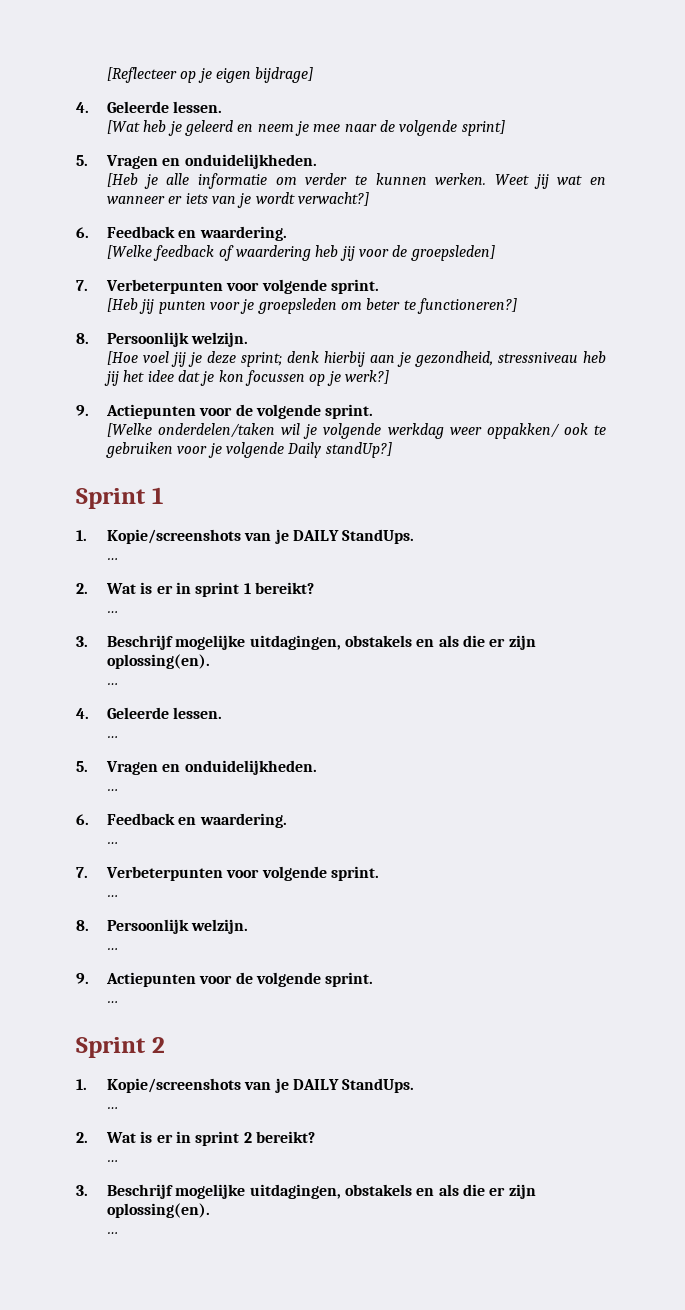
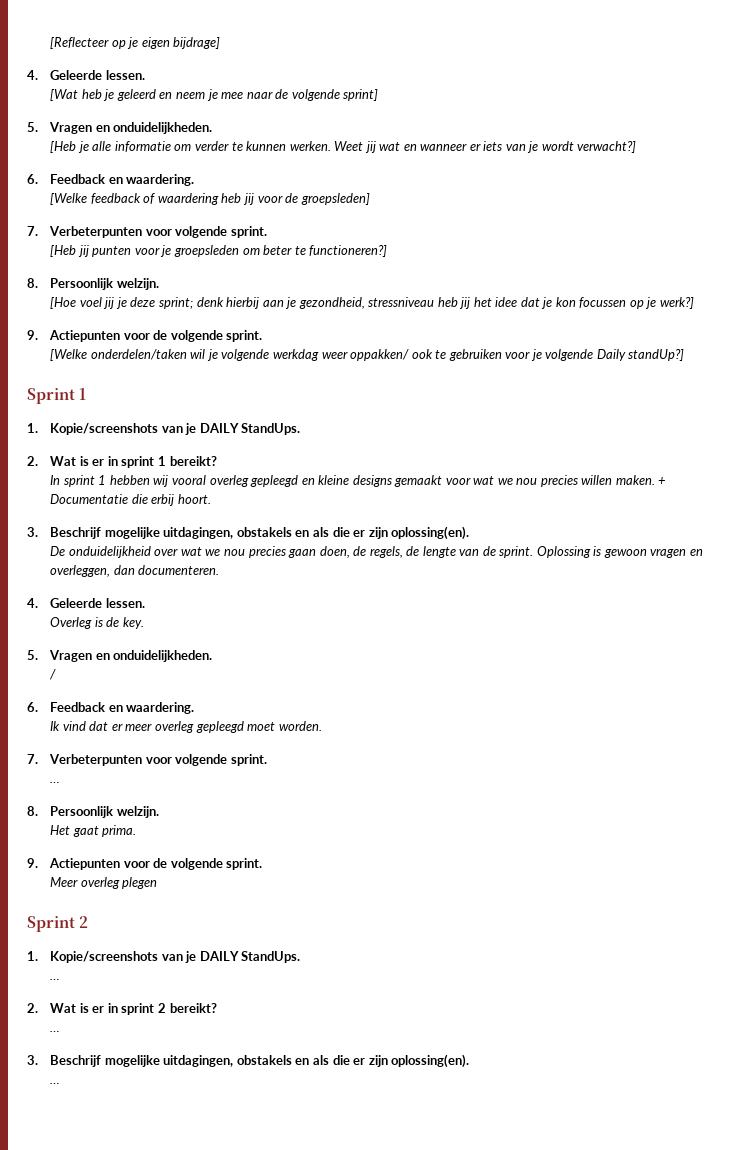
[107,558,120,560] // … -> (301, 429) none
[107,611,120,613] … -> [50,475,667,487] [50,494,211,506] In sprint 1 hebben wij vooral overleg gepleegd en kleine designs gemaakt voor wat we nou precies willen maken. + Documentatie die erbij hoort.
[107,683,120,685] [76,707,223,719] [107,736,120,738] [76,760,317,775] [107,789,120,791] [76,813,287,828] [107,842,120,844] … // 4. Geleerde lessen. // … // 5. Vragen en onduidelijkheden. // … // 6. Feedback en waardering. // … -> [50,546,703,558] [50,565,220,577] [27,598,145,608] [50,617,144,629] [27,650,213,662] [49,669,57,680] [27,702,195,714] [50,721,322,733] De onduidelijkheid over wat we nou precies gaan doen, de regels, de lengte van de sprint. Oplossing is gewoon vragen en overleggen, dan documenteren. // 4. Geleerde lessen. // Overleg is de key. // 5. Vragen en onduidelijkheden. // / // 6. Feedback en waardering. // Ik vind dat er meer overleg gepleegd moet worden.
[107,948,120,950] [76,972,374,987] [107,1001,120,1003] … // 9. Actiepunten voor de volgende sprint. // … -> [50,825,137,837] [27,858,263,870] [50,877,158,889] Het gaat prima. // 9. Actiepunten voor de volgende sprint. // Meer overleg plegen

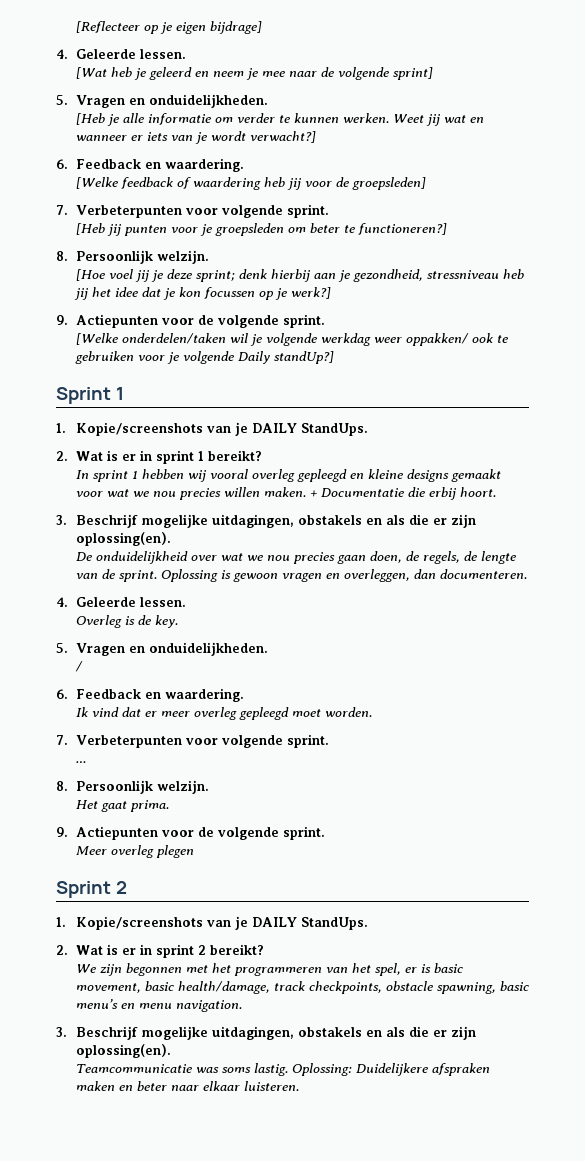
[50,979,61,980] // … -> (368, 923) none
[50,1031,61,1032] … -> [75,963,463,976] [75,981,529,994] [75,999,242,1012] We zijn begonnen met het programmeren van het spel, er is basic movement, basic health/damage, track checkpoints, obstacle spawning, basic menu’s en menu navigation.
[50,1083,61,1084] … -> [75,1063,490,1076] [75,1081,299,1091] Teamcommunicatie was soms lastig. Oplossing: Duidelijkere afspraken maken en beter naar elkaar luisteren.

